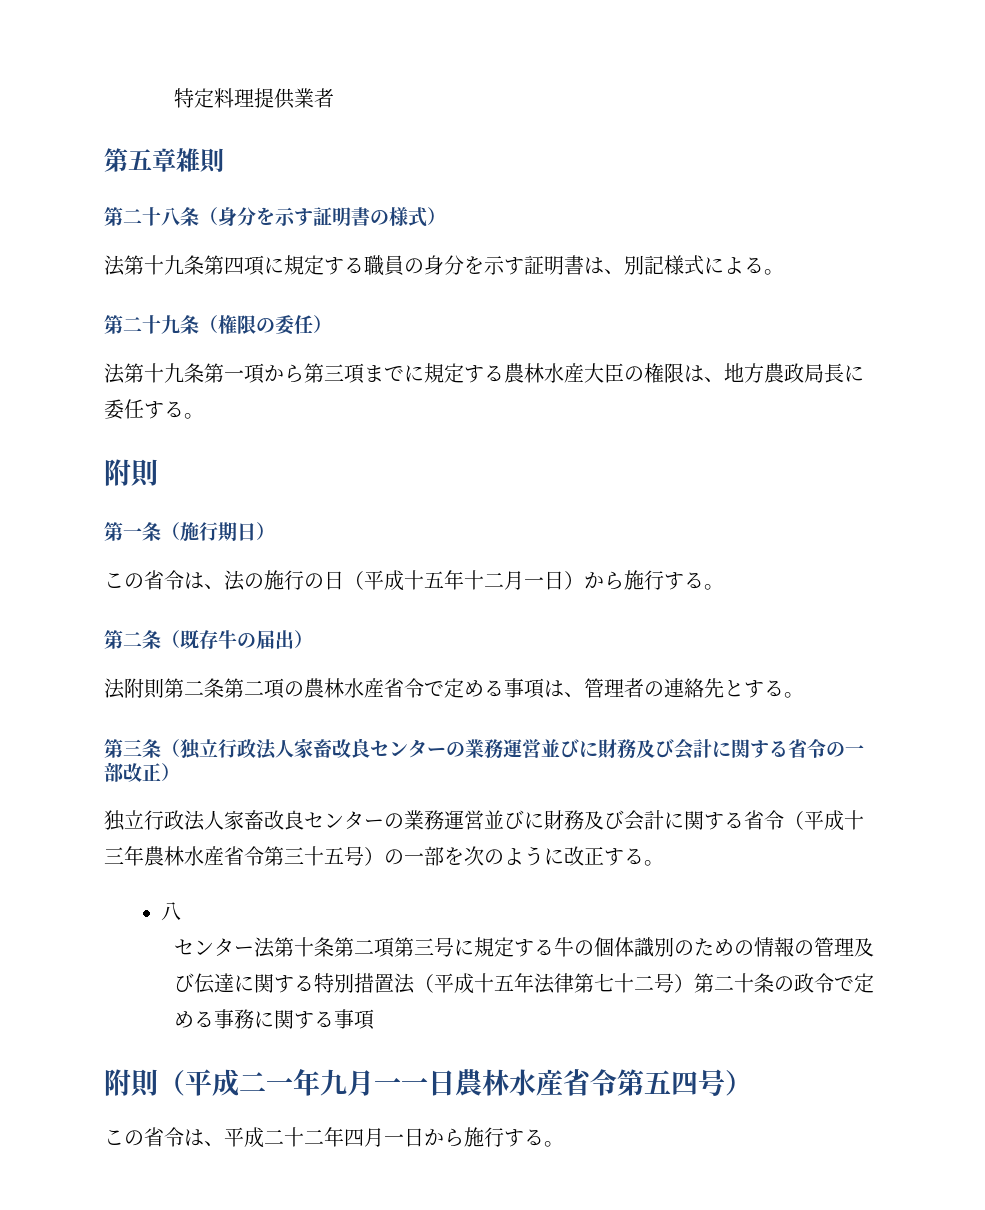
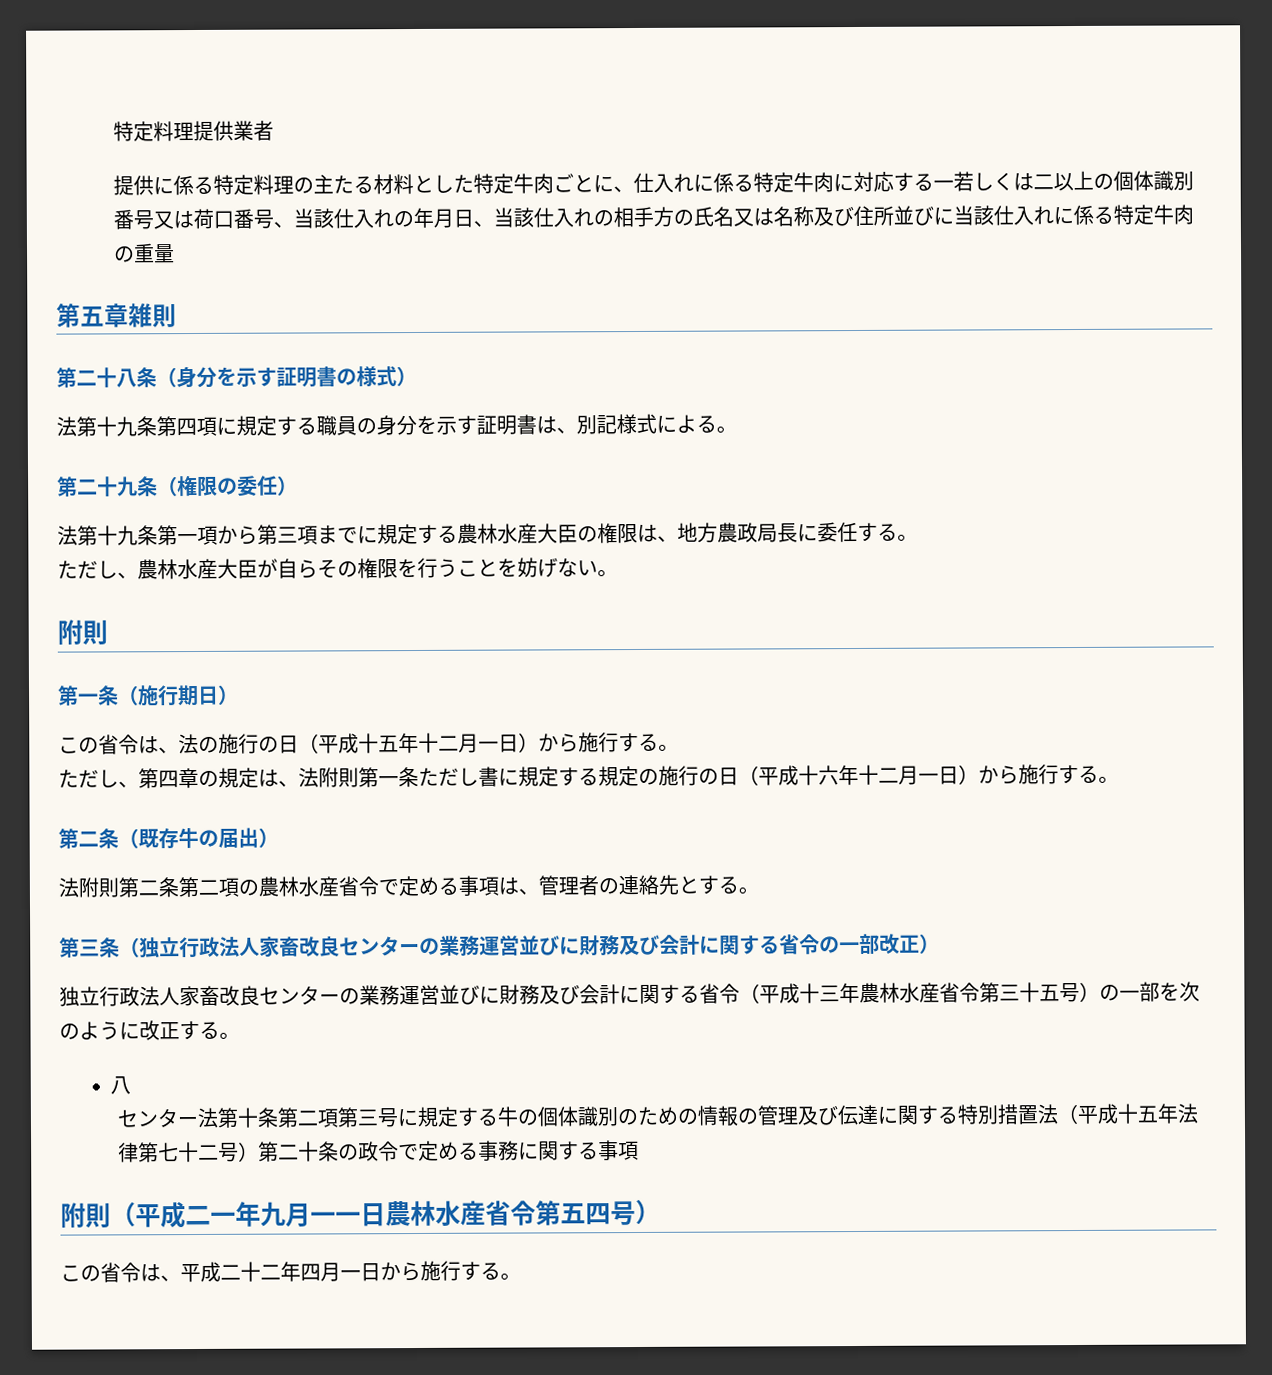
(334, 98) none -> [112,170,1194,196] [112,204,1194,230] [112,243,175,264] // 提供に係る特定料理の主たる材料とした特定牛肉ごとに、仕入れに係る特定牛肉に対応する一若しくは二以上の個体識別番号又は荷口番号、当該仕入れの年月日、当該仕入れの相手方の氏名又は名称及び住所並びに当該仕入れに係る特定牛肉の重量
(204, 416) none -> [57,557,618,580] // ただし、農林水産大臣が自らその権限を行うことを妨げない。
(724, 587) none -> [58,764,1119,789] // ただし、第四章の規定は、法附則第一条ただし書に規定する規定の施行の日（平成十六年十二月一日）から施行する。

